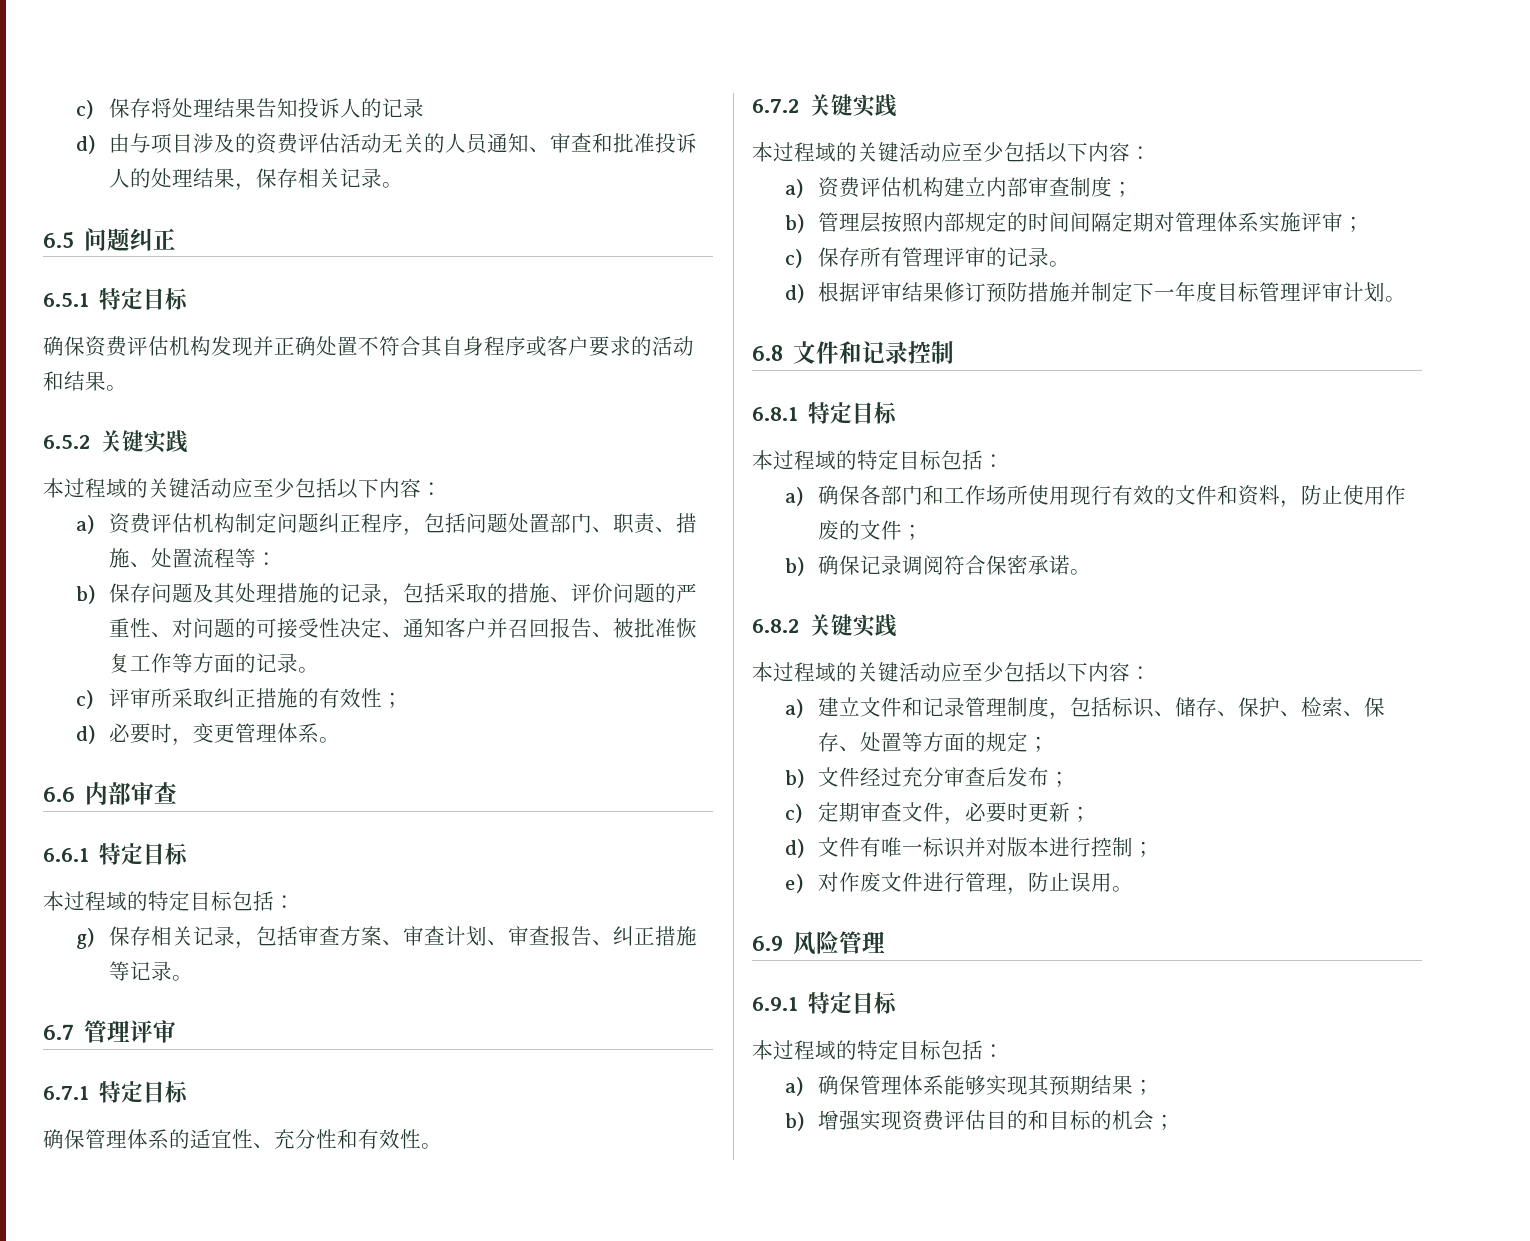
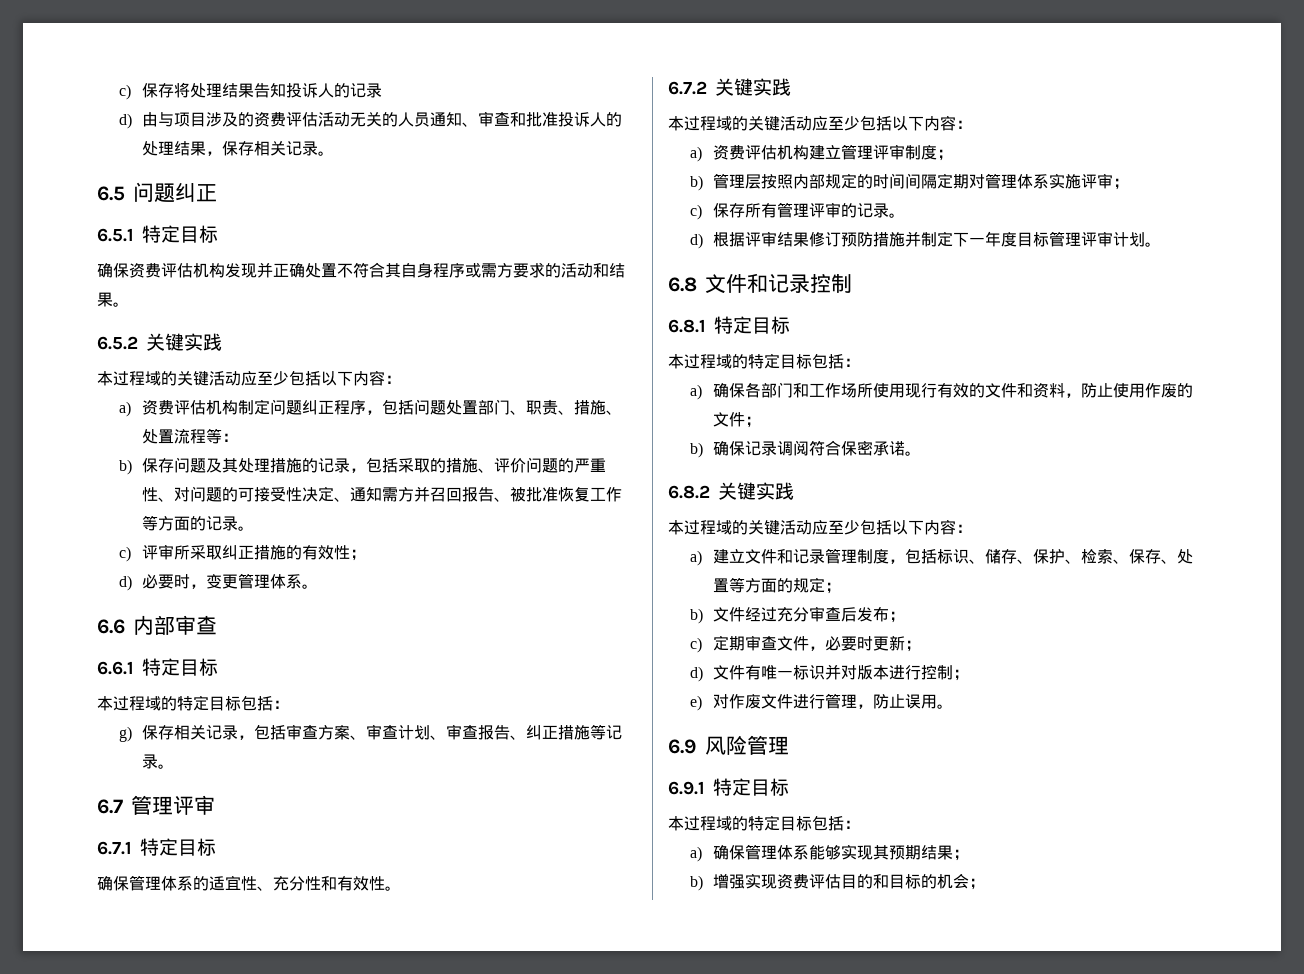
[547,336,589,356] 客户 -> [481,263,513,278] 需方
[444,618,487,638] 客户 -> [381,487,414,502] 需方
[985,177,1070,197] 内部审查 -> [840,144,905,160] 管理评审

